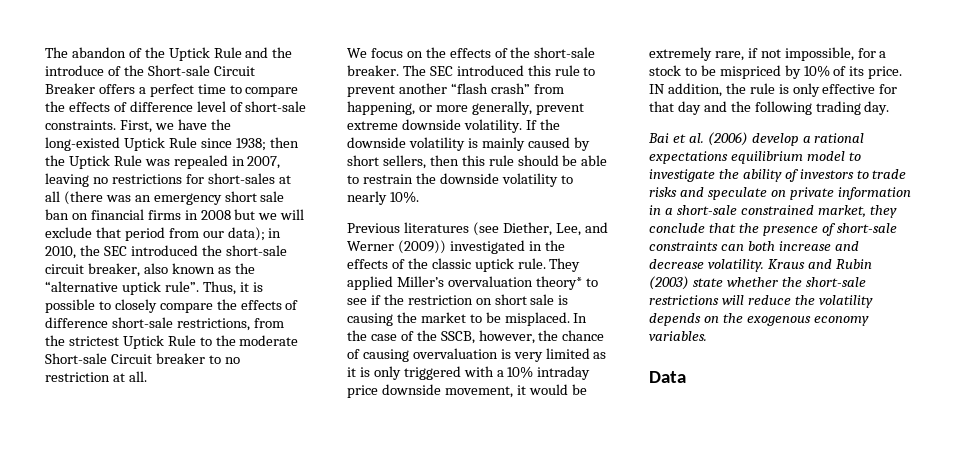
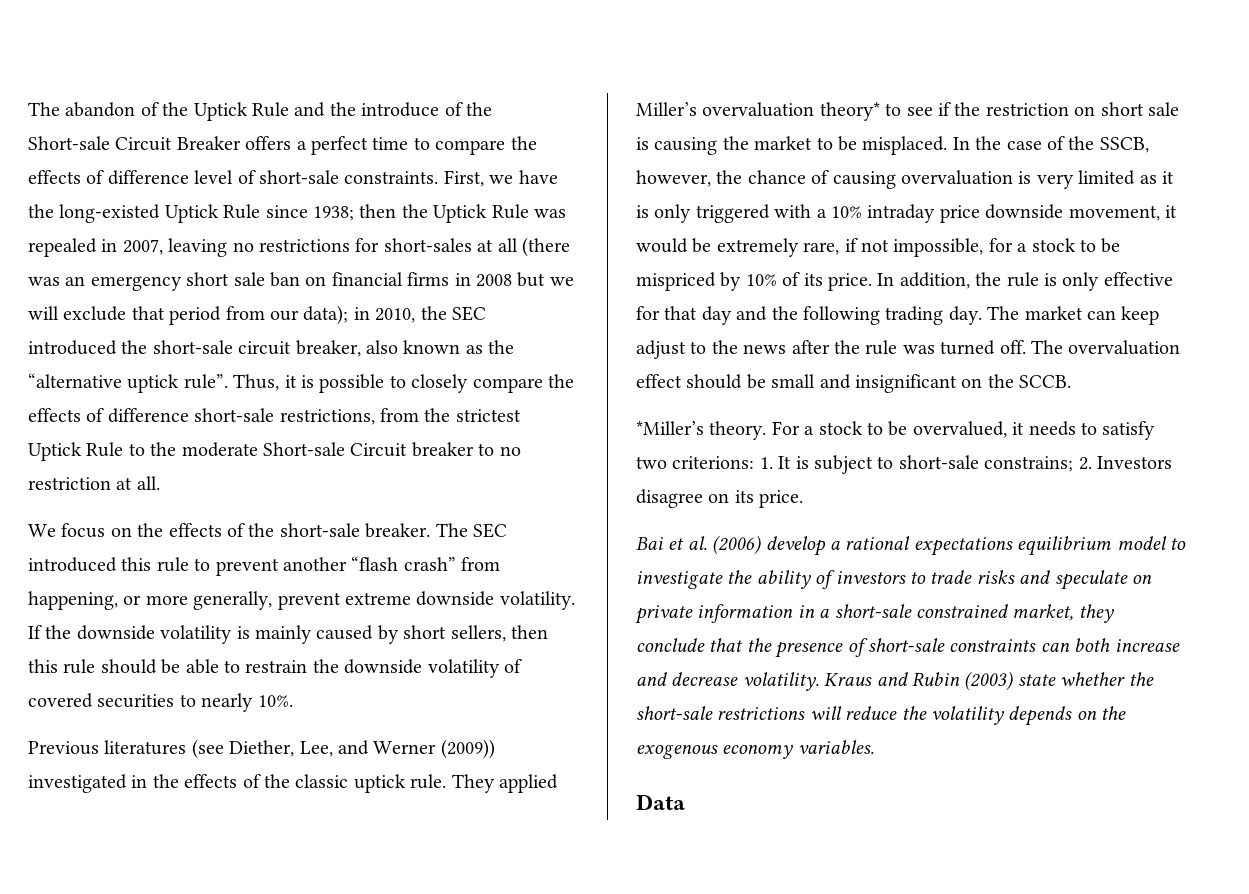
(558, 180) none -> [503,659,522,673] [28,693,175,708] of covered securities
[649,84,665,94] IN -> [877,273,895,286] In
(890, 108) none -> [987,306,1160,325] [636,340,1181,359] [636,374,1072,393] [636,421,1156,440] [636,455,1172,474] [636,489,804,508] The market can keep adjust to the news after the rule was turned off. The overvaluation effect should be small and insignificant on the SCCB. // *Miller’s theory. For a stock to be overvalued, it needs to satisfy two criterions: 1. It is subject to short-sale constrains; 2. Investors disagree on its price.

